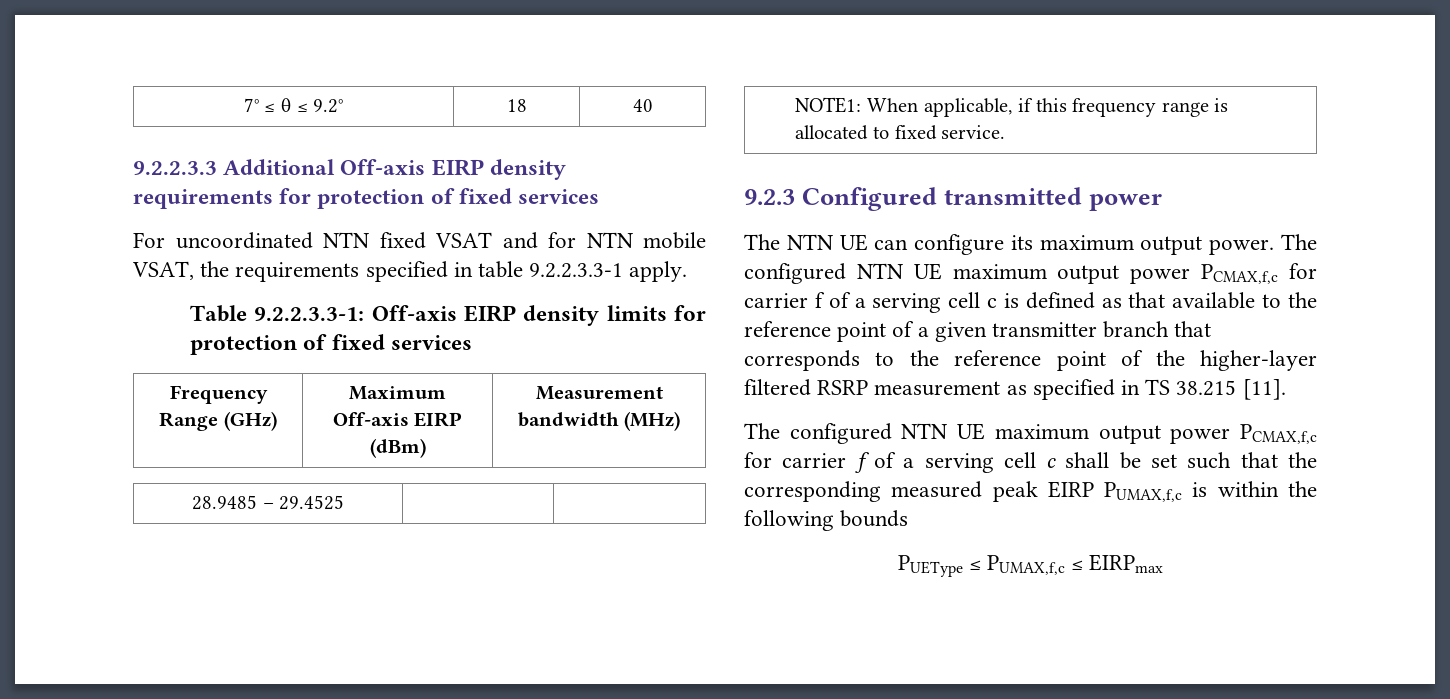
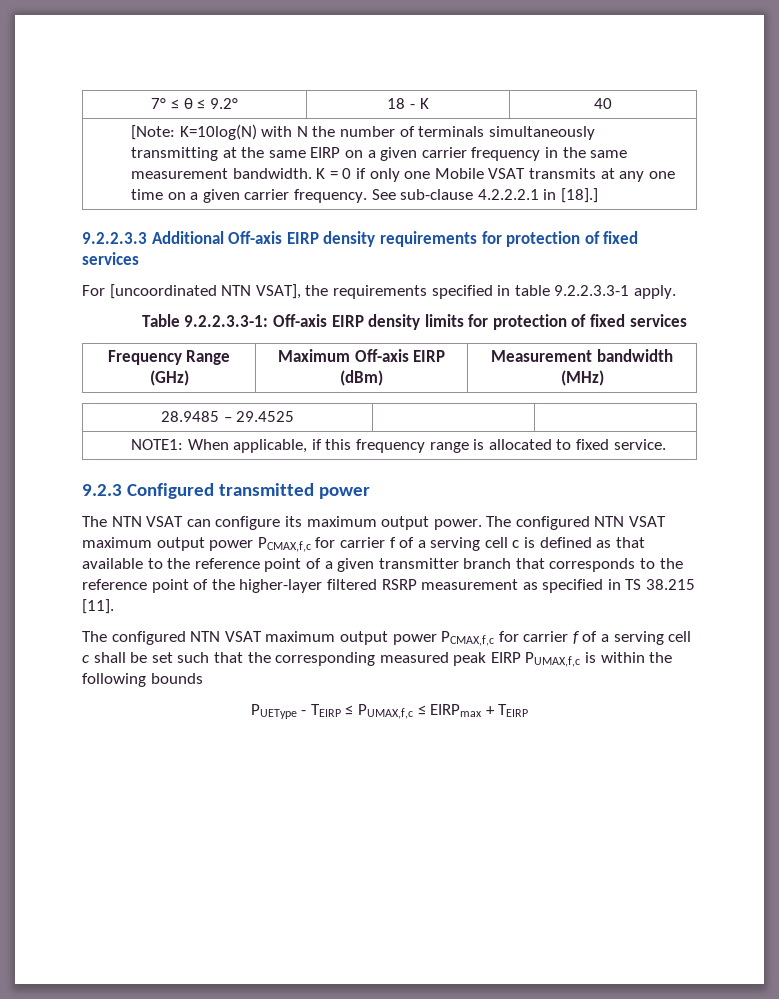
(527, 105) none -> [410,98,429,109] - K
(653, 105) none -> [131,124,595,140] [131,147,628,161] [131,168,675,182] [131,188,598,203] // [Note: K=10log(N) with N the number of terminals simultaneously transmitting at the same EIRP on a given carrier frequency in the same measurement bandwidth. K = 0 if only one Mobile VSAT transmits at any one time on a given carrier frequency. See sub-clause 4.2.2.2.1 in [18].]
[175,232,706,249] [132,261,194,280] uncoordinated NTN fixed VSAT and for NTN mobile VSAT, -> [109,284,301,299] [uncoordinated NTN VSAT],
[839,234,868,251] UE -> [146,516,184,527] VSAT
[913,263,942,280] UE -> [629,516,667,527] VSAT
[957,423,986,440] UE -> [224,631,262,642] VSAT
(963, 566) none -> [301,704,341,717] - TEIRP
(1164, 563) none -> [485,704,529,717] + TEIRP

